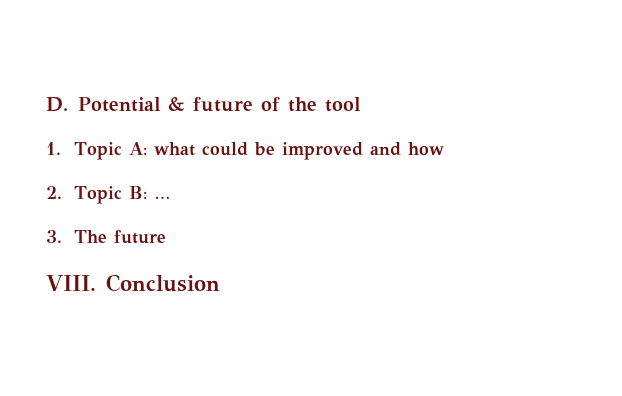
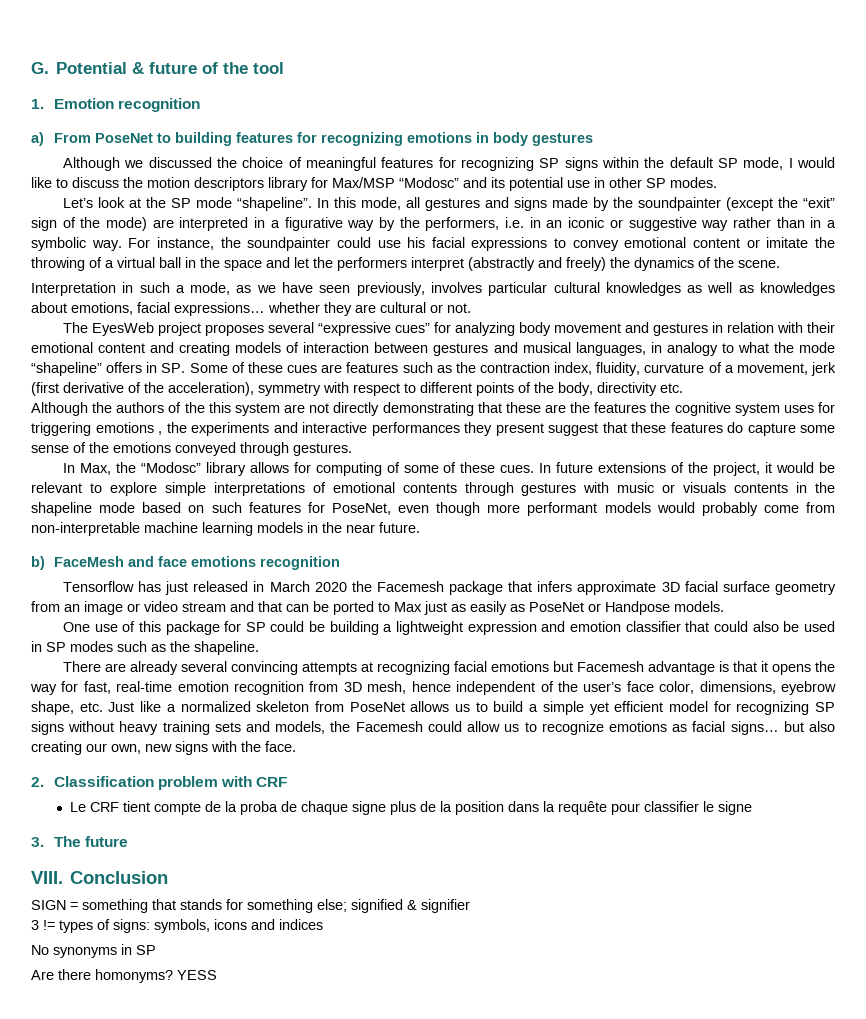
[46,97,68,112] D. -> [31,62,49,74] G.
[74,142,445,160] [46,186,171,204] Topic A: what could be improved and how // 2. Topic B: … -> [53,98,201,112] [31,132,593,146] [62,157,836,171] [31,177,717,191] [62,197,835,211] [31,217,836,231] [31,237,835,251] [31,257,780,271] [31,282,835,296] [31,302,471,316] [62,322,835,336] [31,342,835,356] [31,362,836,376] [31,382,683,396] [31,402,835,416] [31,422,835,436] [31,442,352,456] [62,462,835,476] [31,482,835,496] [31,502,835,516] [31,522,420,536] [31,556,340,570] [62,581,836,595] [31,601,724,615] [62,621,836,635] [31,641,259,655] [62,661,835,675] [30,681,836,695] [31,701,836,715] [31,721,836,735] [31,741,296,755] [31,776,288,790] [69,801,752,815] Emotion recognition // a) From PoseNet to building features for recognizing emotions in body gestures // Although we discussed the choice of meaningful features for recognizing SP signs within the default SP mode, I would like to discuss the motion descriptors library for Max/MSP “Modosc” and its potential use in other SP modes. // Let’s look at the SP mode “shapeline”. In this mode, all gestures and signs made by the soundpainter (except the “exit” sign of the mode) are interpreted in a figurative way by the performers, i.e. in an iconic or suggestive way rather than in a symbolic way. For instance, the soundpainter could use his facial expressions to convey emotional content or imitate the throwing of a virtual ball in the space and let the performers interpret (abstractly and freely) the dynamics of the scene. // Interpretation in such a mode, as we have seen previously, involves particular cultural knowledges as well as knowledges about emotions, facial expressions… whether they are cultural or not. // The EyesWeb project proposes several “expressive cues” for analyzing body movement and gestures in relation with their emotional content and creating models of interaction between gestures and musical languages, in analogy to what the mode “shapeline” offers in SP. Some of these cues are features such as the contraction index, fluidity, curvature of a movement, jerk (first derivative of the acceleration), symmetry with respect to different points of the body, directivity etc. // Although the authors of the this system are not directly demonstrating that these are the features the cognitive system uses for triggering emotions , the experiments and interactive performances they present suggest that these features do capture some sense of the emotions conveyed through gestures. // In Max, the “Modosc” library allows for computing of some of these cues. In future extensions of the project, it would be relevant to explore simple interpretations of emotional contents through gestures with music or visuals contents in the shapeline mode based on such features for PoseNet, even though more performant models would probably come from non-interpretable machine learning models in the near future. // b) FaceMesh and face emotions recognition // Tensorflow has just released in March 2020 the Facemesh package that infers approximate 3D facial surface geometry from an image or video stream and that can be ported to Max just as easily as PoseNet or Handpose models. // One use of this package for SP could be building a lightweight expression and emotion classifier that could also be used in SP modes such as the shapeline. // There are already several convincing attempts at recognizing facial emotions but Facemesh advantage is that it opens the way for fast, real-time emotion recognition from 3D mesh, hence independent of the user’s face color, dimensions, eyebrow shape, etc. Just like a normalized skeleton from PoseNet allows us to build a simple yet efficient model for recognizing SP signs without heavy training sets and models, the Facemesh could allow us to recognize emotions as facial signs… but also creating our own, new signs with the face. // 2. Classification problem with CRF // Le CRF tient compte de la proba de chaque signe plus de la position dans la requête pour classifier le signe
(220, 283) none -> [31,899,470,913] [31,919,323,933] [31,944,156,958] [31,969,217,983] // SIGN = something that stands for something else; signified & signifier // 3 != types of signs: symbols, icons and indices // No synonyms in SP // Are there homonyms? YESS

